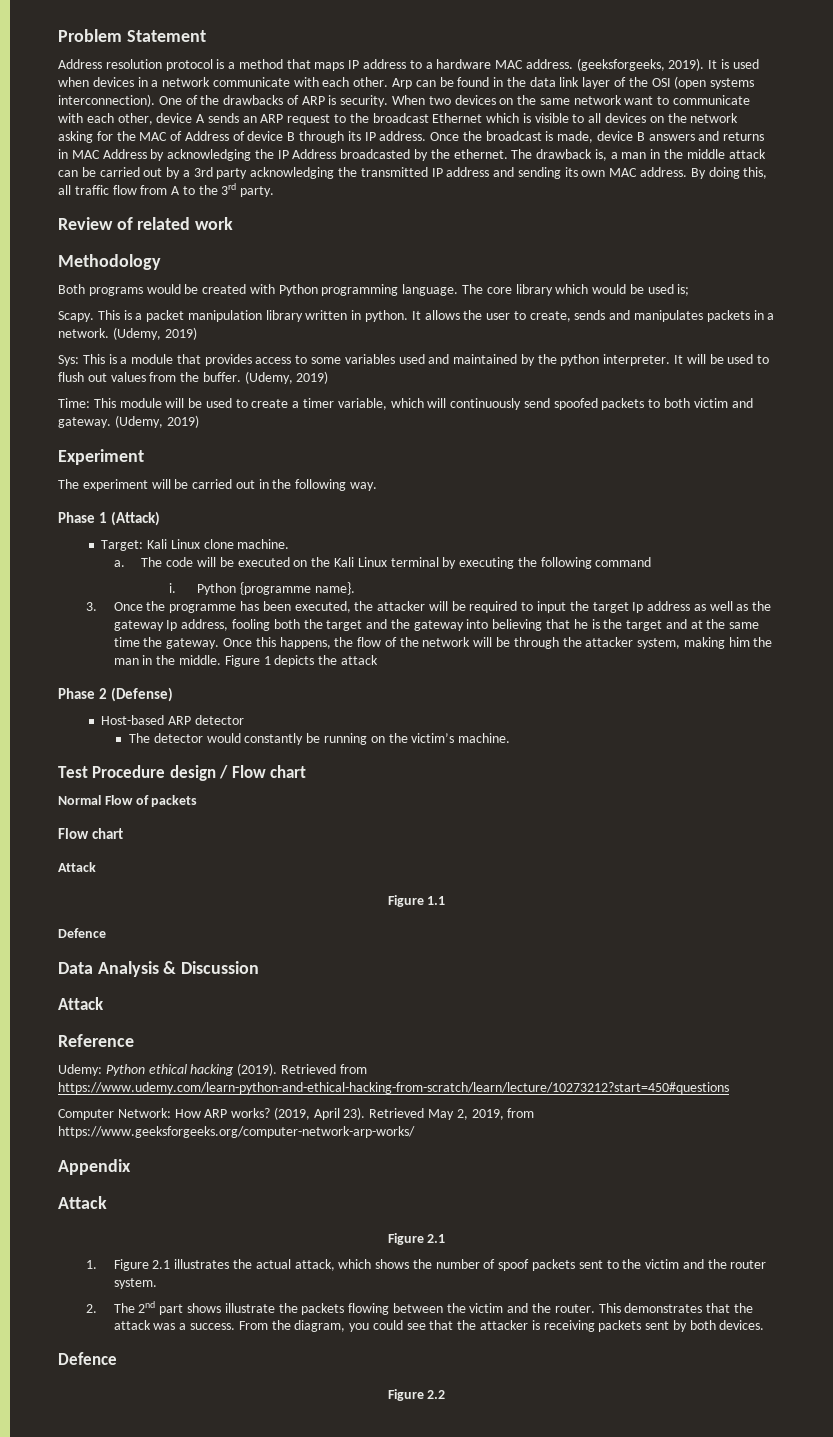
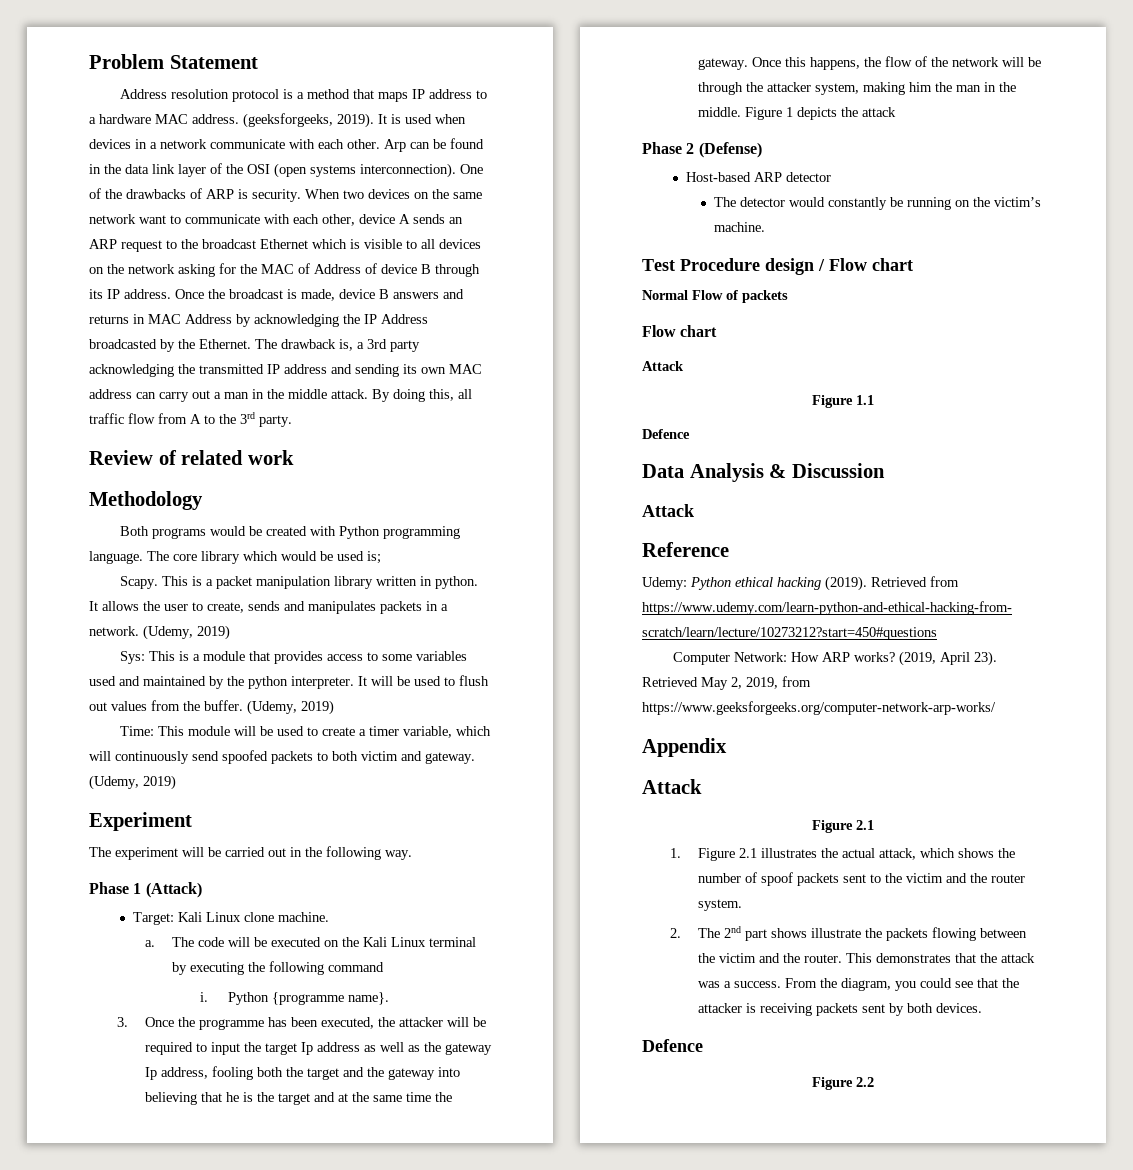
[453,149,508,159] ethernet. -> [199,339,251,349] Ethernet.
[621,149,766,159] [58,167,190,179] man in the middle attack can be carried out by a -> (364, 345) none
[640,167,688,177] address. -> [89,389,368,402] address can carry out a man in the middle attack.

